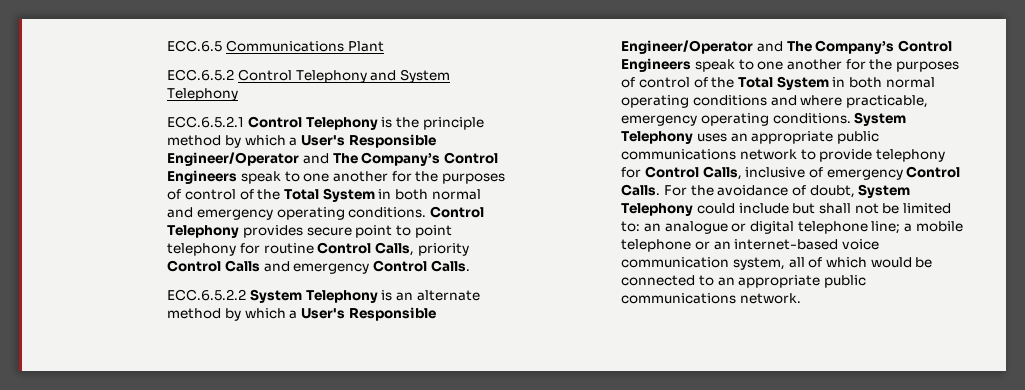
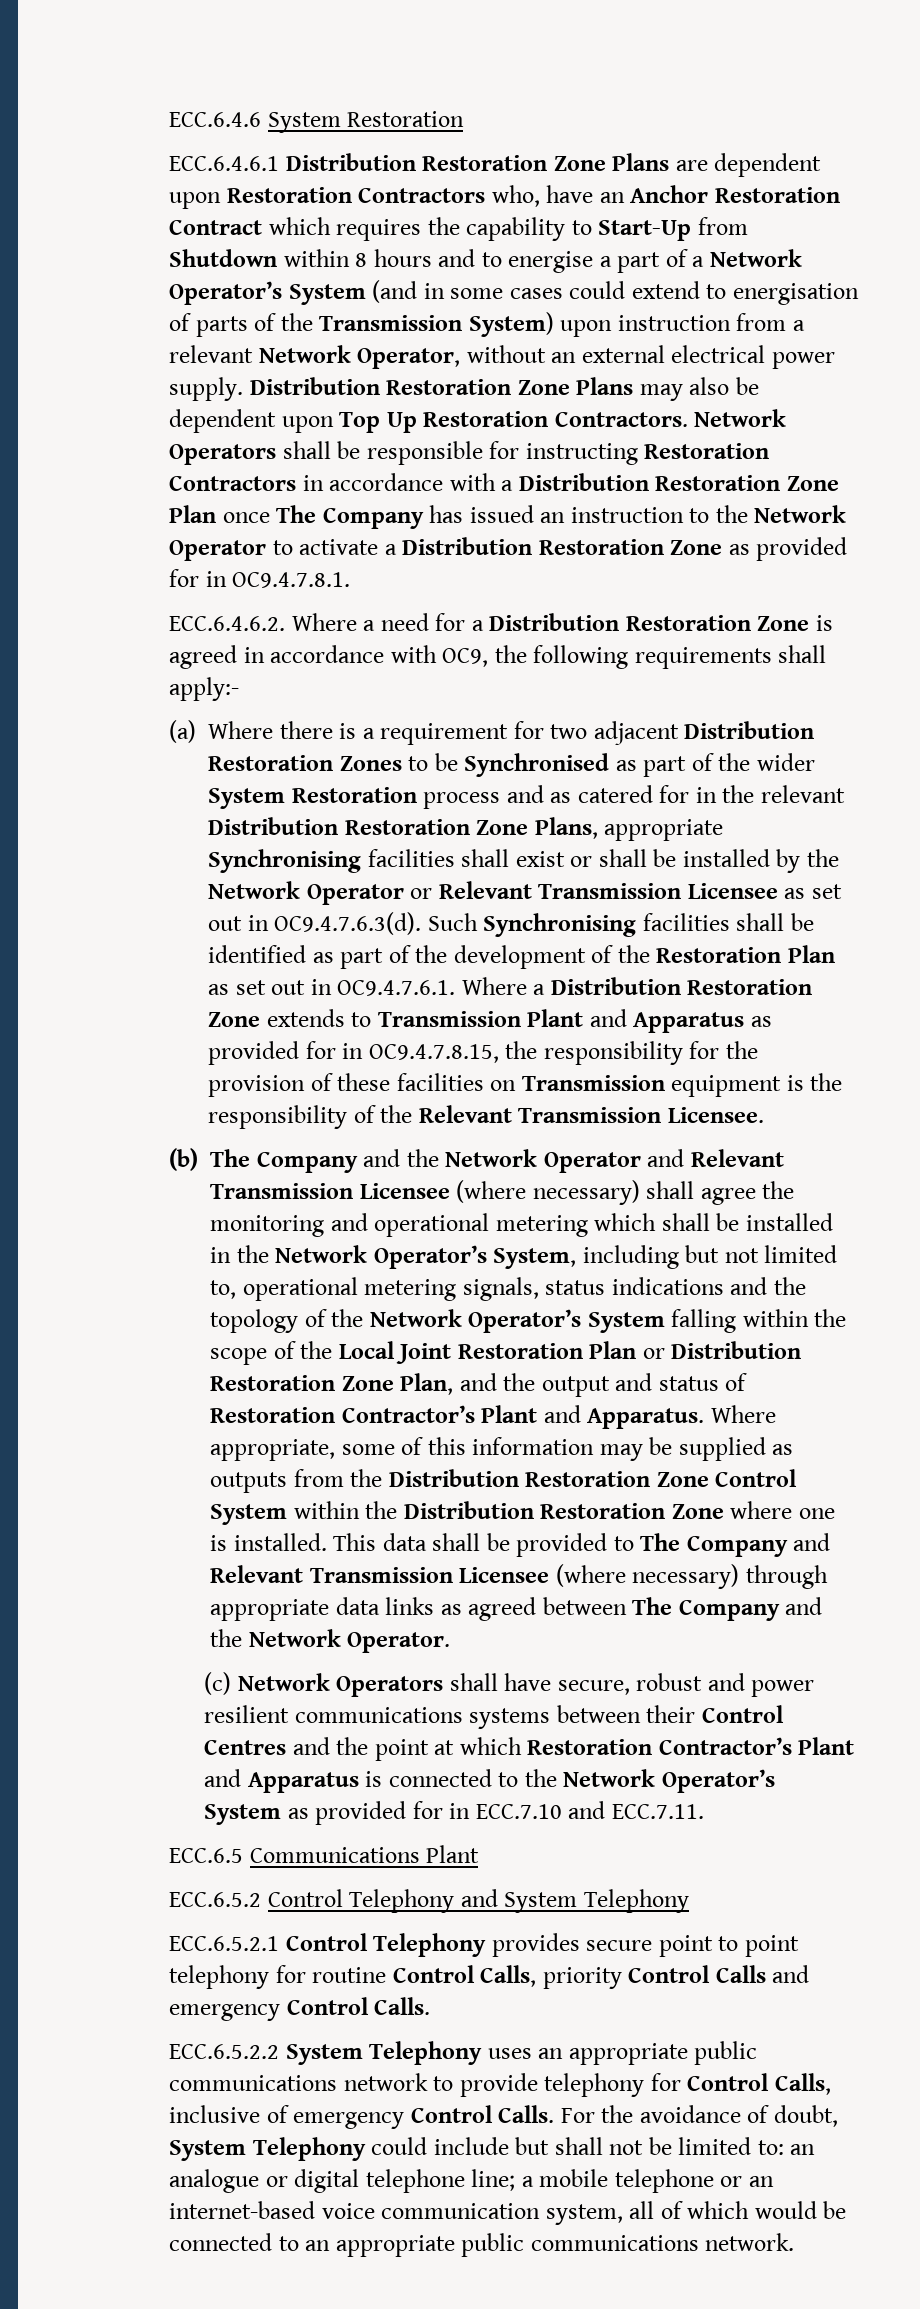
(167, 46) none -> [169,111,465,133] [169,153,822,177] [169,185,840,209] [169,217,748,241] [169,249,802,273] [169,280,859,305] [169,312,805,337] [169,345,835,369] [169,377,759,401] [169,409,787,433] [169,441,770,465] [169,473,839,491] [169,505,847,529] [169,537,848,561] [169,569,351,588] [169,613,833,631] [169,645,827,669] [169,677,240,701] [169,720,815,745] [208,753,815,777] [208,785,845,809] [208,817,724,841] [208,849,839,873] [208,881,842,905] [208,912,814,937] [208,945,835,969] [208,977,813,996] [208,1009,772,1033] [208,1041,758,1065] [208,1073,843,1097] [208,1105,764,1129] [169,1148,784,1173] [210,1180,795,1205] [210,1213,833,1237] [210,1245,838,1269] [210,1277,806,1301] [210,1309,847,1333] [210,1341,802,1365] [210,1373,748,1397] [210,1405,776,1429] [210,1437,794,1461] [210,1469,798,1493] [210,1501,835,1525] [210,1533,831,1557] [210,1564,828,1589] [210,1597,823,1621] [210,1629,451,1653] [204,1672,815,1697] [204,1705,784,1729] [204,1737,855,1761] [204,1769,775,1793] [204,1801,704,1825] ECC.6.4.6 System Restoration // ECC.6.4.6.1 Distribution Restoration Zone Plans are dependent upon Restoration Contractors who, have an Anchor Restoration Contract which requires the capability to Start-Up from Shutdown within 8 hours and to energise a part of a Network Operator’s System (and in some cases could extend to energisation of parts of the Transmission System) upon instruction from a relevant Network Operator, without an external electrical power supply. Distribution Restoration Zone Plans may also be dependent upon Top Up Restoration Contractors. Network Operators shall be responsible for instructing Restoration Contractors in accordance with a Distribution Restoration Zone Plan once The Company has issued an instruction to the Network Operator to activate a Distribution Restoration Zone as provided for in OC9.4.7.8.1. // ECC.6.4.6.2. Where a need for a Distribution Restoration Zone is agreed in accordance with OC9, the following requirements shall apply:- // (a) Where there is a requirement for two adjacent Distribution Restoration Zones to be Synchronised as part of the wider System Restoration process and as catered for in the relevant Distribution Restoration Zone Plans, appropriate Synchronising facilities shall exist or shall be installed by the Network Operator or Relevant Transmission Licensee as set out in OC9.4.7.6.3(d). Such Synchronising facilities shall be identified as part of the development of the Restoration Plan as set out in OC9.4.7.6.1. Where a Distribution Restoration Zone extends to Transmission Plant and Apparatus as provided for in OC9.4.7.8.15, the responsibility for the provision of these facilities on Transmission equipment is the responsibility of the Relevant Transmission Licensee. // (b) The Company and the Network Operator and Relevant Transmission Licensee (where necessary) shall agree the monitoring and operational metering which shall be installed in the Network Operator’s System, including but not limited to, operational metering signals, status indications and the topology of the Network Operator’s System falling within the scope of the Local Joint Restoration Plan or Distribution Restoration Zone Plan, and the output and status of Restoration Contractor’s Plant and Apparatus. Where appropriate, some of this information may be supplied as outputs from the Distribution Restoration Zone Control System within the Distribution Restoration Zone where one is installed. This data shall be provided to The Company and Relevant Transmission Licensee (where necessary) through appropriate data links as agreed between The Company and the Network Operator. // (c) Network Operators shall have secure, robust and power resilient communications systems between their Control Centres and the point at which Restoration Contractor’s Plant and Apparatus is connected to the Network Operator’s System as provided for in ECC.7.10 and ECC.7.11. //
[381,117,484,130] [167,134,436,148] [167,152,498,166] [167,170,505,184] [167,188,481,202] [167,206,484,220] [167,225,240,238] is the principle method by which a User's Responsible Engineer/Operator and The Company’s Control Engineers speak to one another for the purposes of control of the Total System in both normal and emergency operating conditions. Control Telephony -> (487, 1945) none
[381,290,480,301] [167,307,436,321] [621,40,952,54] [621,58,959,72] [621,76,935,90] [621,95,928,108] [621,112,907,126] [621,131,694,144] is an alternate method by which a User's Responsible Engineer/Operator and The Company’s Control Engineers speak to one another for the purposes of control of the Total System in both normal operating conditions and where practicable, emergency operating conditions. System Telephony -> (483, 2053) none

